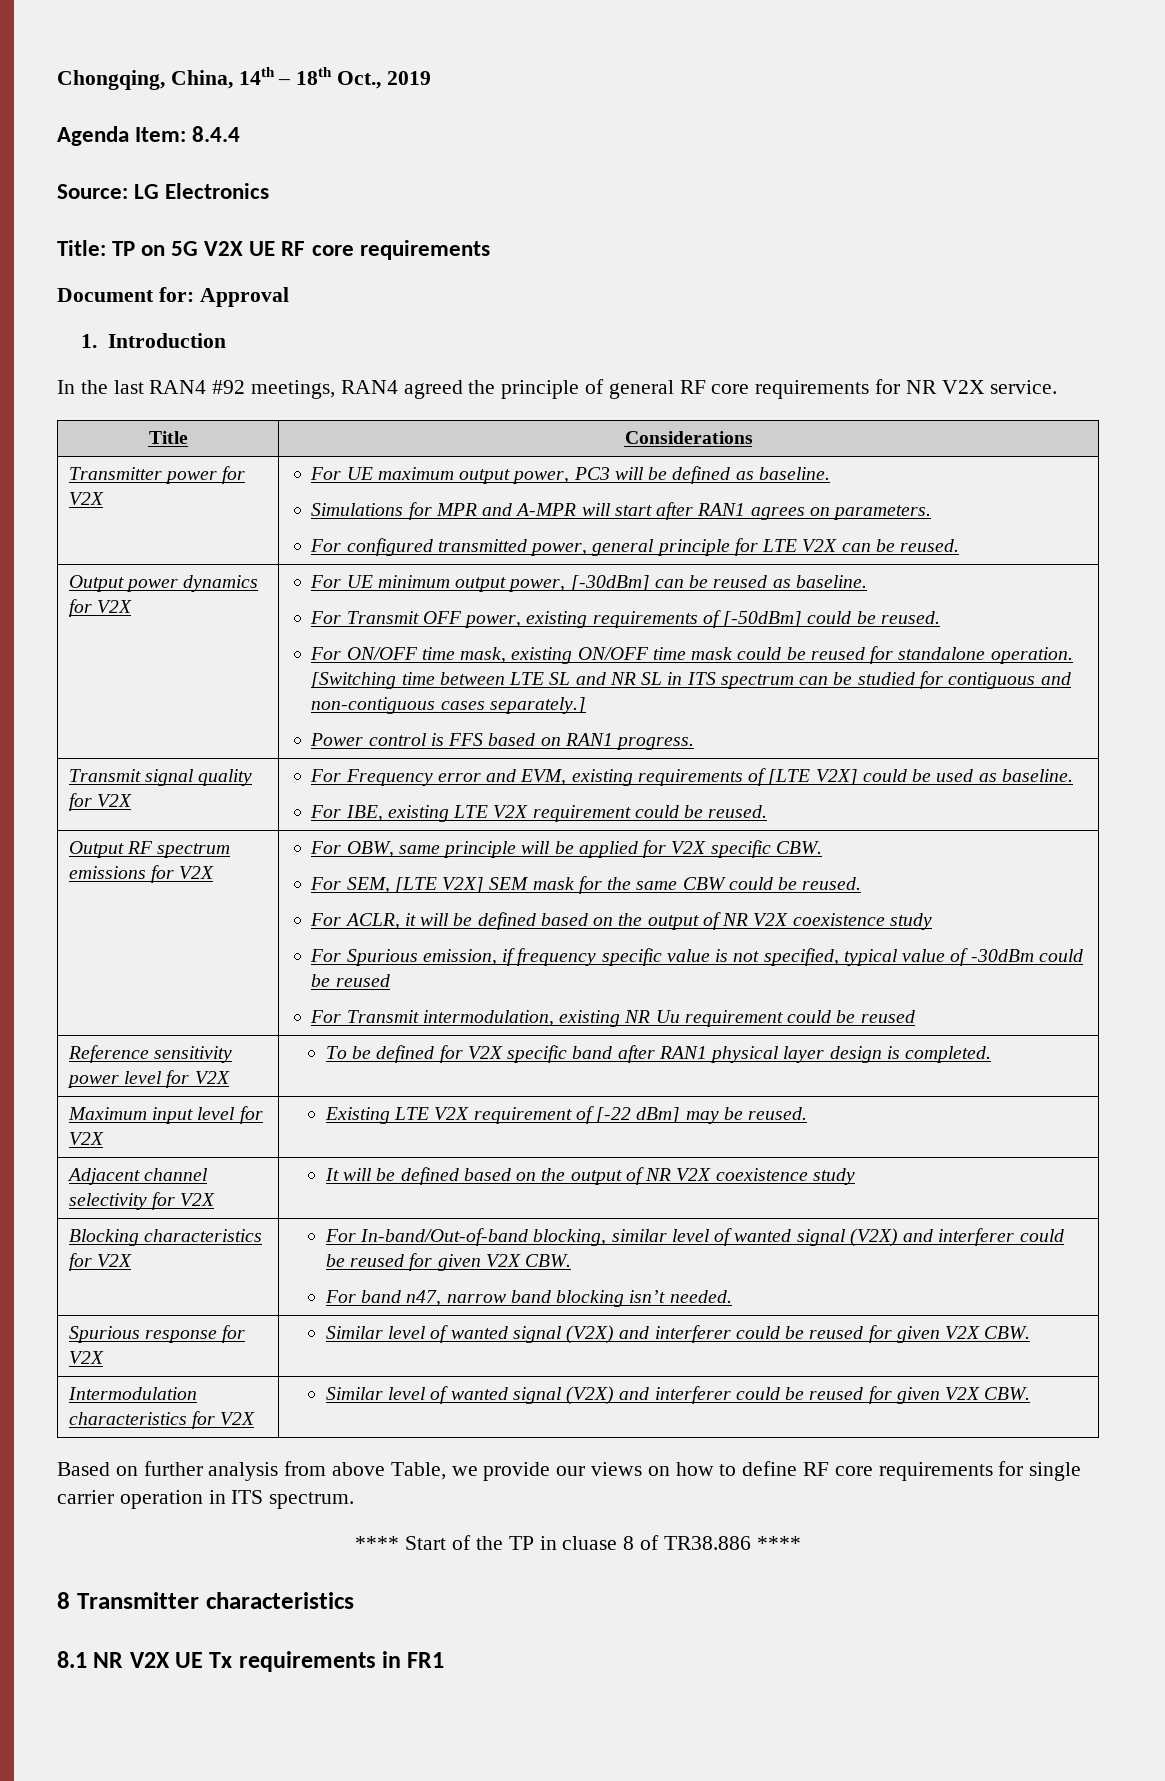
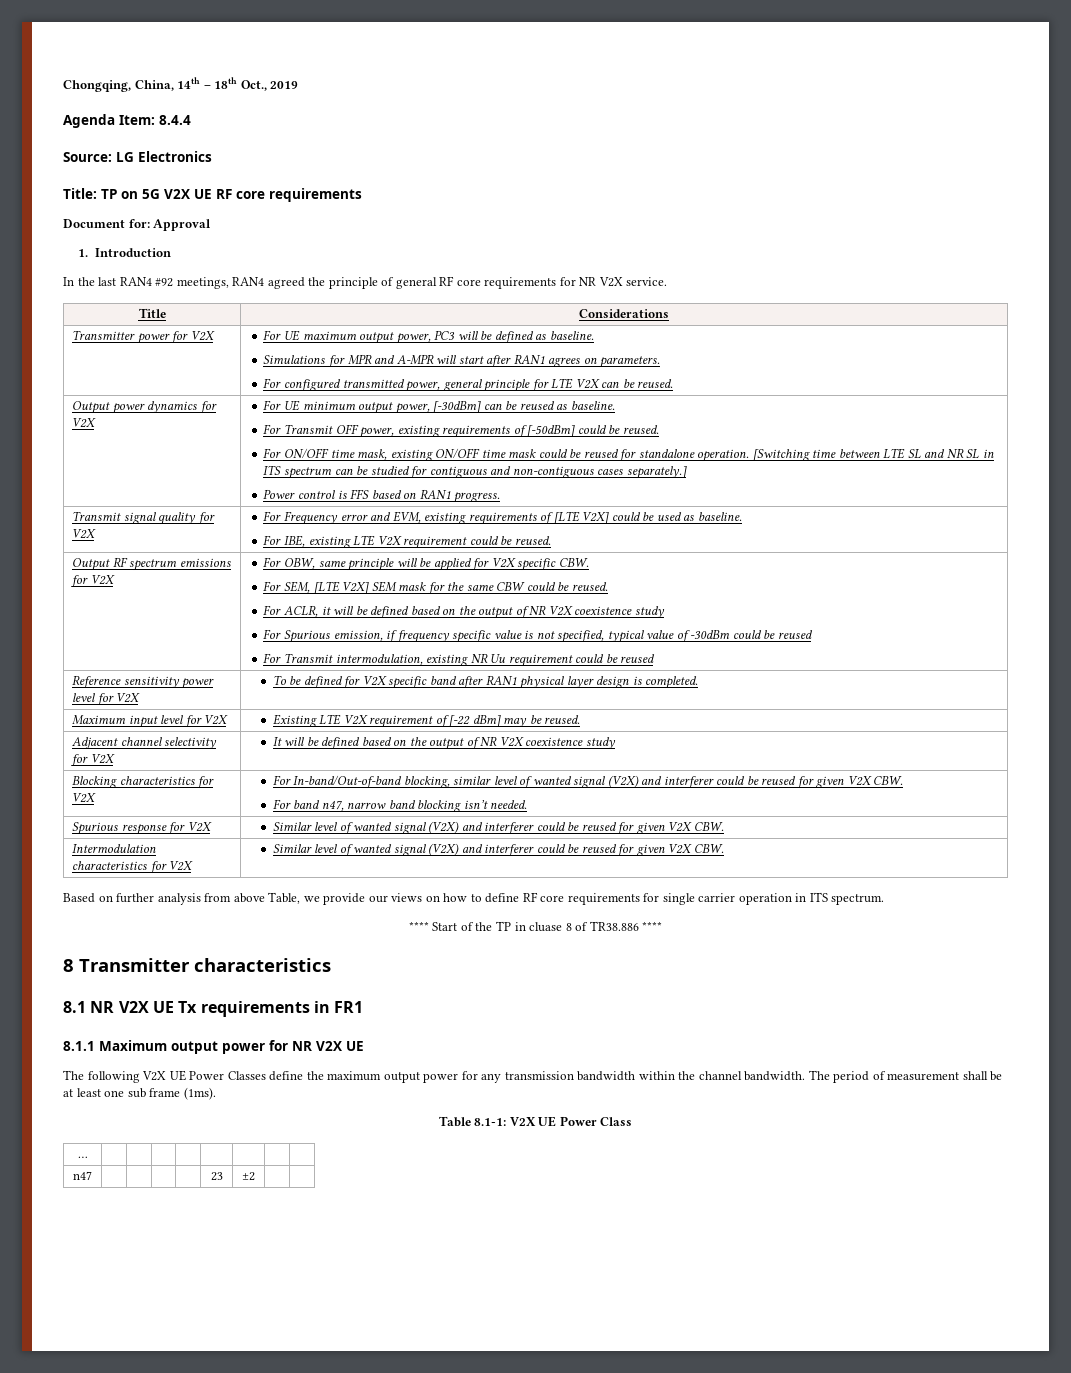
(445, 1660) none -> [63,1040,364,1054] [63,1070,1003,1083] [63,1087,216,1100] [438,1116,633,1127] [77,1156,88,1158] [73,1171,92,1180] [210,1172,223,1181] [242,1172,255,1181] // 8.1.1 Maximum output power for NR V2X UE // The following V2X UE Power Classes define the maximum output power for any transmission bandwidth within the channel bandwidth. The period of measurement shall be at least one sub frame (1ms). // Table 8.1-1: V2X UE Power Class // … | | | | | | | | // n47 | | | | | 23 | ±2 | |

